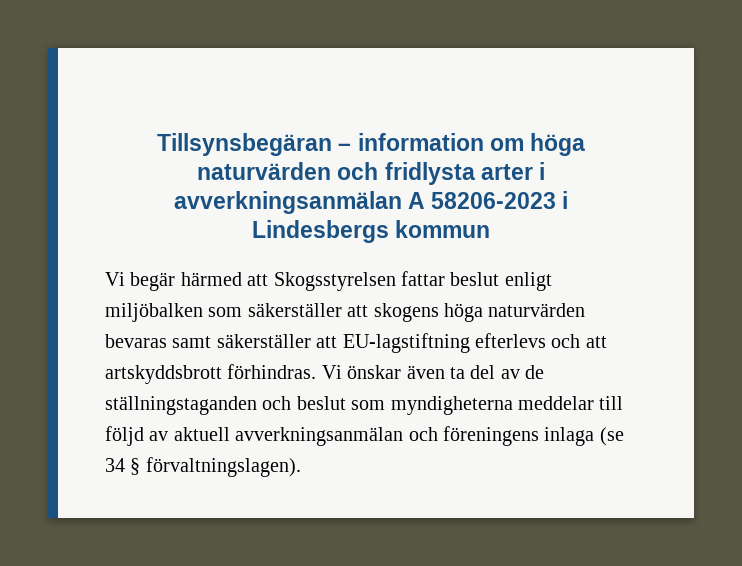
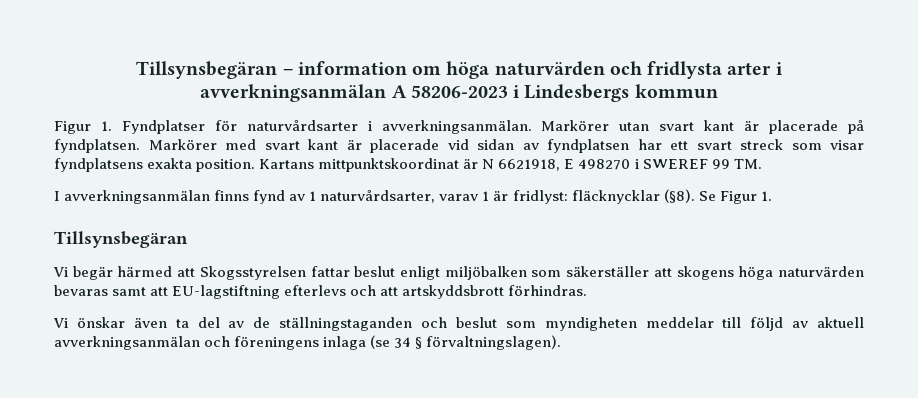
(491, 229) none -> [54,120,864,134] [54,139,864,153] [54,158,762,172] [54,189,772,204] [54,231,188,248] // Figur 1. Fyndplatser för naturvårdsarter i avverkningsanmälan. Markörer utan svart kant är placerade på fyndplatsen. Markörer med svart kant är placerade vid sidan av fyndplatsen har ett svart streck som visar fyndplatsens exakta position. Kartans mittpunktskoordinat är N 6621918, E 498270 i SWEREF 99 TM. // I avverkningsanmälan finns fynd av 1 naturvårdsarter, varav 1 är fridlyst: fläcknycklar (§8). Se Figur 1. // Tillsynsbegäran
[216,334,311,348] säkerställer -> (147, 291) none
(317, 371) none -> (588, 290) //
[390,396,513,415] myndigheterna -> [544,317,637,331] myndigheten

